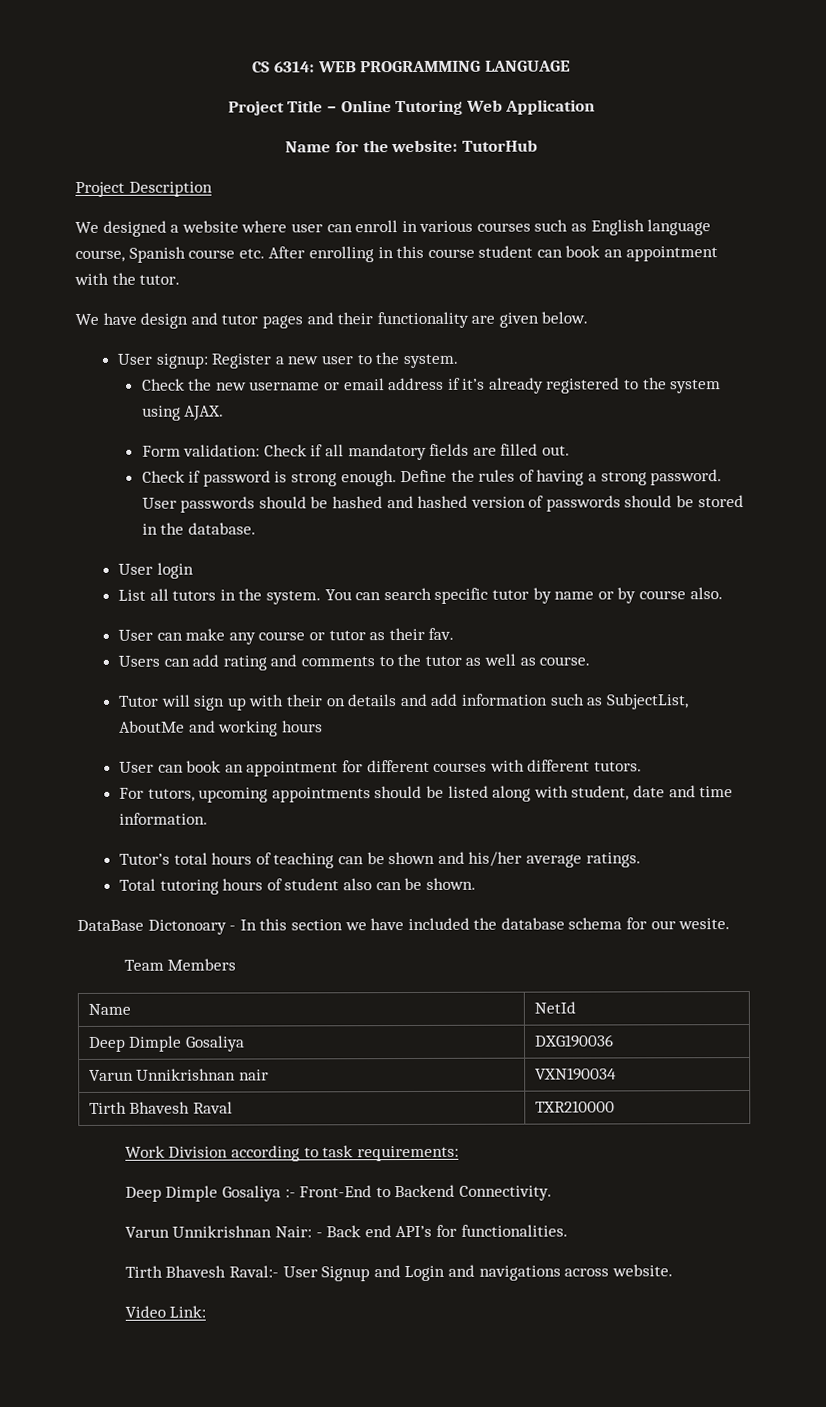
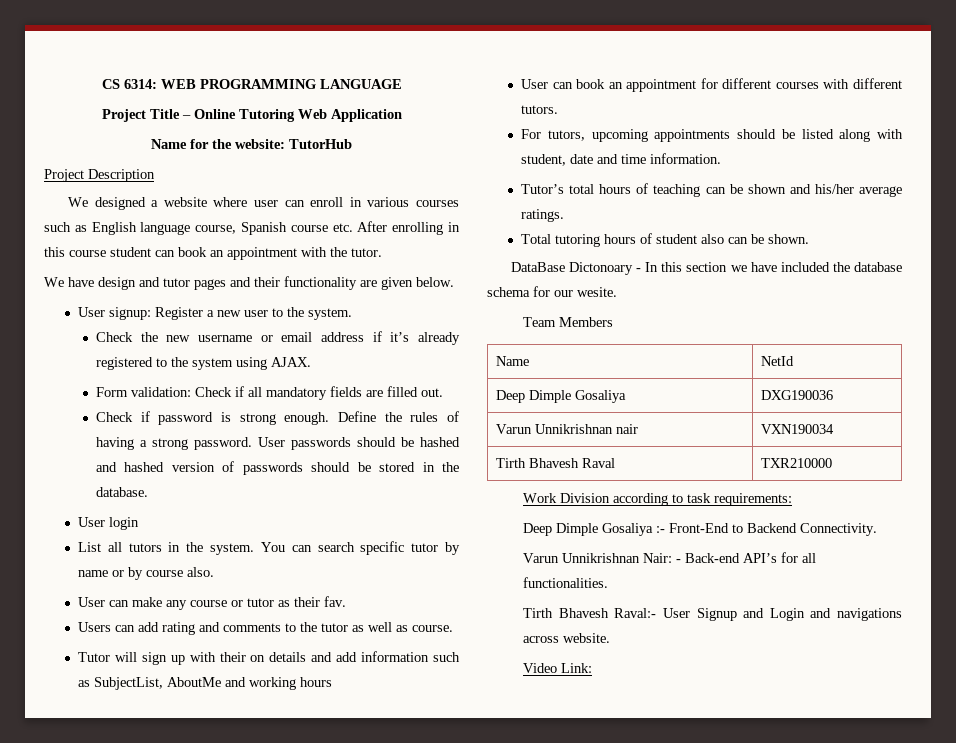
[326,1225,392,1238] Back end -> [685,553,741,563] Back-end
(457, 1230) none -> [802,553,817,563] all

